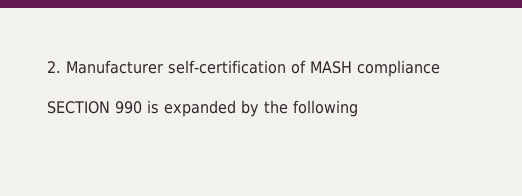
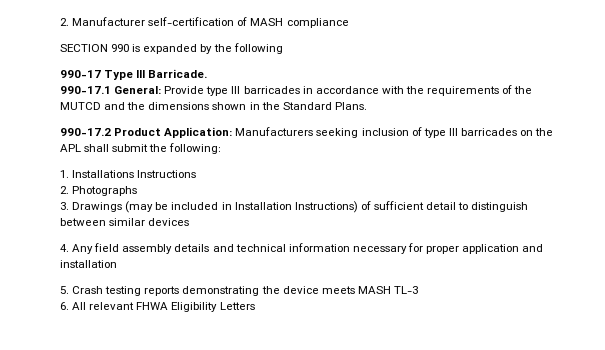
(358, 108) none -> [60,69,208,80] [60,85,533,96] [60,102,367,110] [60,127,554,138] [60,143,222,154] [60,170,197,178] [60,186,138,196] [60,201,529,213] [60,218,190,226] [60,243,544,254] [60,260,117,268] [60,286,418,296] [60,302,255,312] // 990-17 Type III Barricade. // 990-17.1 General: Provide type III barricades in accordance with the requirements of the MUTCD and the dimensions shown in the Standard Plans. // 990-17.2 Product Application: Manufacturers seeking inclusion of type III barricades on the APL shall submit the following: // 1. Installations Instructions // 2. Photographs // 3. Drawings (may be included in Installation Instructions) of sufficient detail to distinguish between similar devices // 4. Any field assembly details and technical information necessary for proper application and installation // 5. Crash testing reports demonstrating the device meets MASH TL-3 // 6. All relevant FHWA Eligibility Letters

